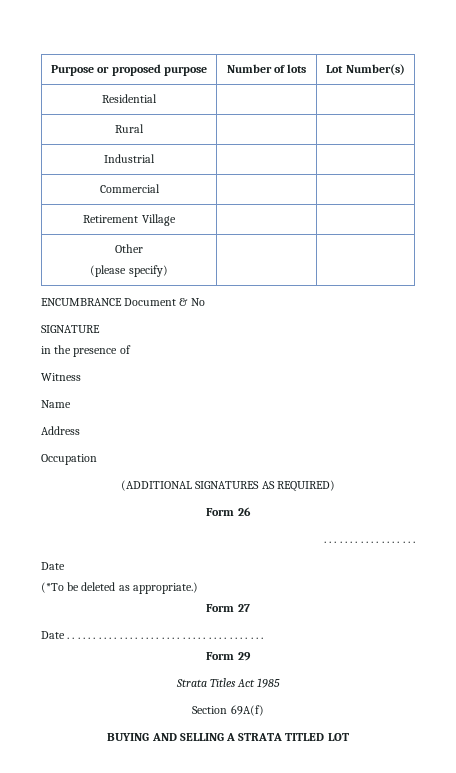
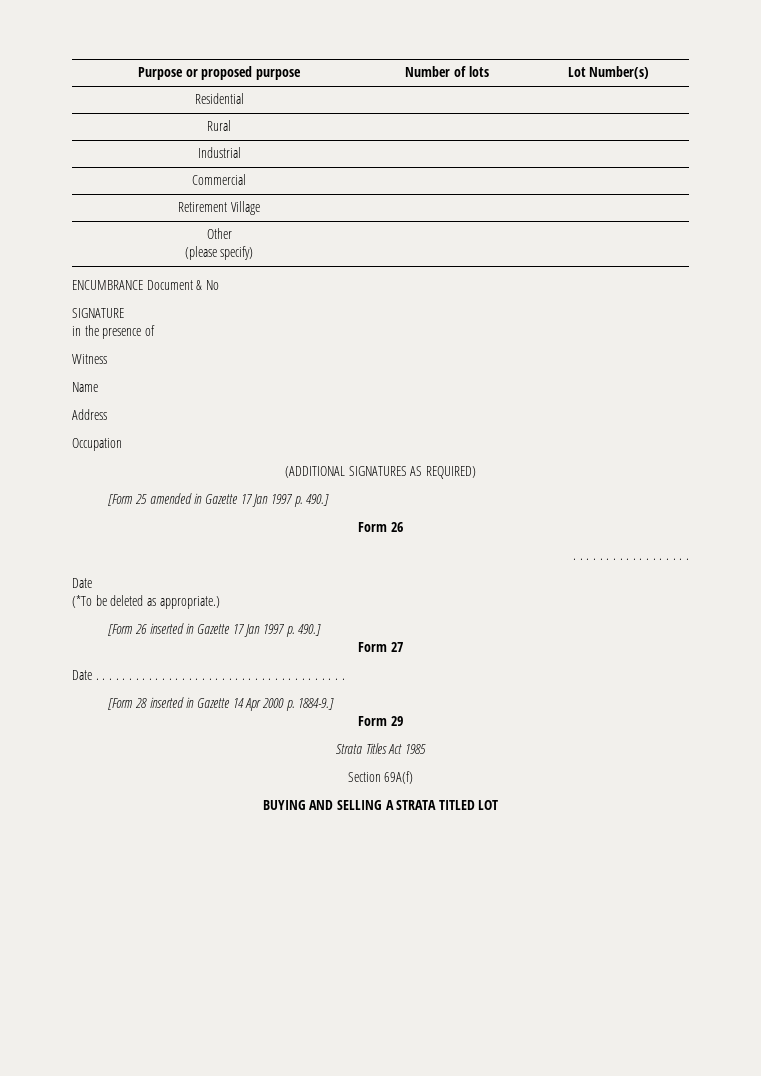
(335, 486) none -> [108,493,330,507] // [Form 25 amended in Gazette 17 Jan 1997 p. 490.]
(198, 588) none -> [108,623,322,637] // [Form 26 inserted in Gazette 17 Jan 1997 p. 490.]
(264, 638) none -> [108,697,335,711] // [Form 28 inserted in Gazette 14 Apr 2000 p. 1884-9.]

